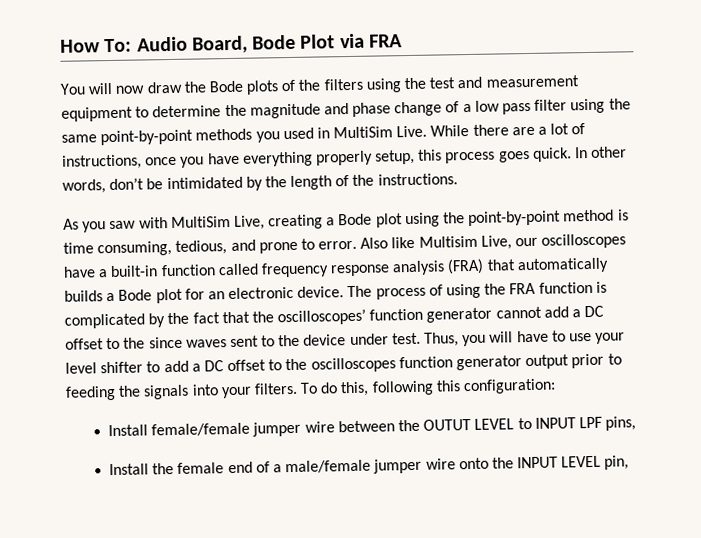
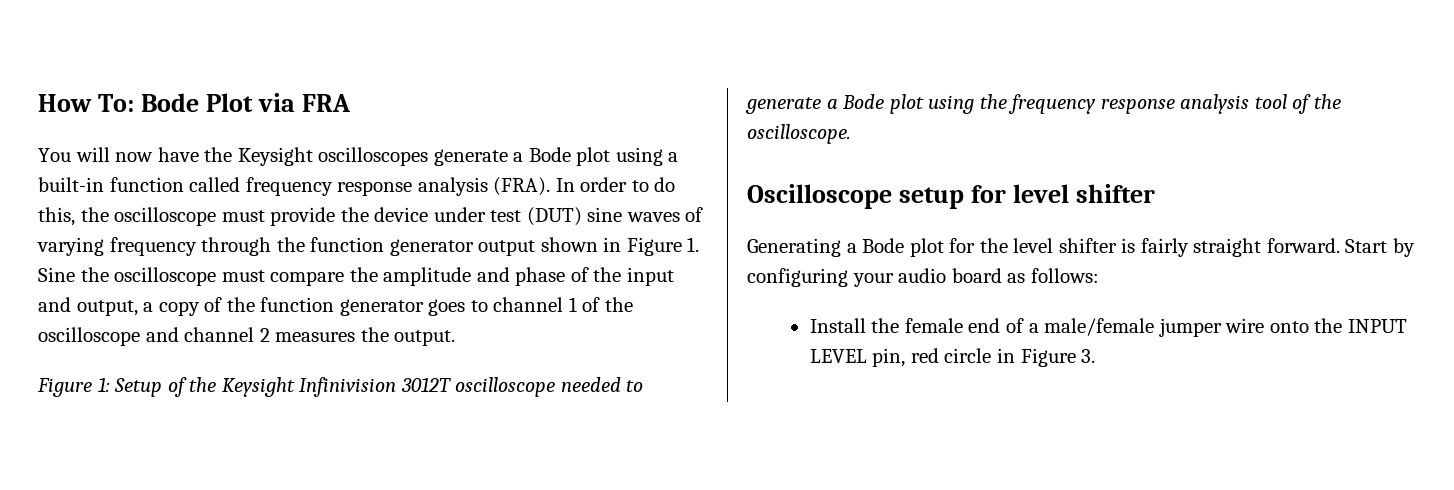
[136,35,248,54] Audio Board, -> (135, 103) none
[146,75,579,95] [61,98,631,122] [61,123,586,146] [62,146,628,170] [62,173,458,194] [63,209,629,233] [63,233,627,257] [63,266,96,278] draw the Bode plots of the filters using the test and measurement equipment to determine the magnitude and phase change of a low pass filter using the same point-by-point methods you used in MultiSim Live. While there are a lot of instructions, once you have everything properly setup, this process goes quick. In other words, don’t be intimidated by the length of the instructions. // As you saw with MultiSim Live, creating a Bode plot using the point-by-point method is time consuming, tedious, and prone to error. Also like Multisim Live, our oscilloscopes have -> [157,147,663,166] have the Keysight oscilloscopes generate a Bode plot using
[447,257,609,275] [64,281,607,304] [64,305,605,329] [65,330,626,350] [65,353,622,374] [65,378,557,401] [108,416,637,437] (FRA) that automatically builds a Bode plot for an electronic device. The process of using the FRA function is complicated by the fact that the oscilloscopes’ function generator cannot add a DC offset to the since waves sent to the device under test. Thus, you will have to use your level shifter to add a DC offset to the oscilloscopes function generator output prior to feeding the signals into your filters. To do this, following this configuration: // Install female/female jumper wire between the OUTUT LEVEL to INPUT LPF pins, -> [493,177,676,196] [38,207,704,226] [37,237,700,256] [38,267,674,286] [38,297,633,316] [38,327,456,346] [37,377,644,397] [745,94,1341,114] [747,124,851,144] [747,184,1156,209] [747,238,1415,257] [747,268,1099,287] (FRA). In order to do this, the oscilloscope must provide the device under test (DUT) sine waves of varying frequency through the function generator output shown in Figure 1. Sine the oscilloscope must compare the amplitude and phase of the input and output, a copy of the function generator goes to channel 1 of the oscilloscope and channel 2 measures the output. // Figure 1: Setup of the Keysight Infinivision 3012T oscilloscope needed to generate a Bode plot using the frequency response analysis tool of the oscilloscope. // Oscilloscope setup for level shifter // Generating a Bode plot for the level shifter is fairly straight forward. Start by configuring your audio board as follows:
(630, 462) none -> [910,348,1096,367] red circle in Figure 3.

